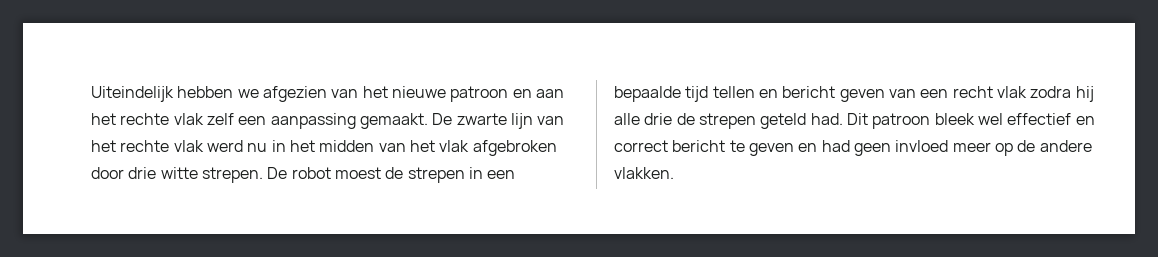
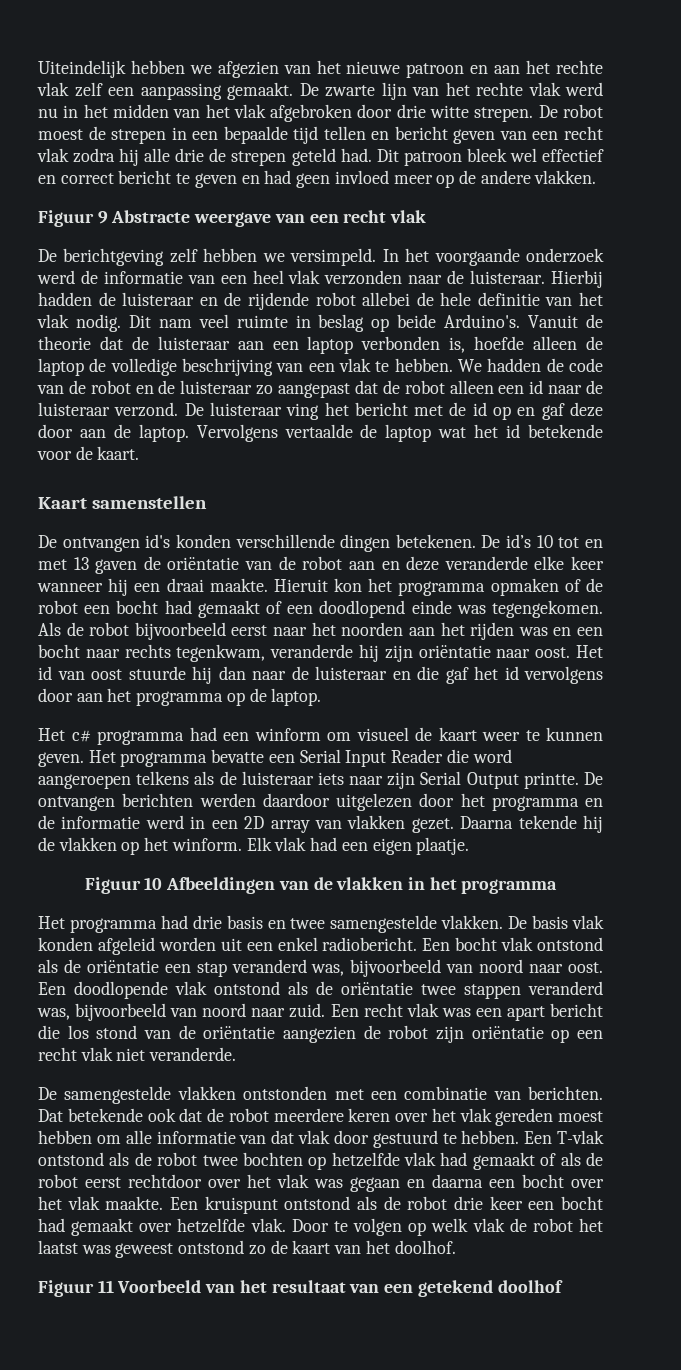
(674, 173) none -> [38,210,427,227] [38,248,605,266] [37,270,604,288] [38,292,603,310] [37,314,603,332] [38,336,603,354] [38,358,603,376] [37,380,604,398] [38,402,604,420] [38,424,604,442] [37,446,140,460] [38,496,208,509] [38,534,603,552] [38,556,605,574] [37,578,603,596] [38,600,603,618] [38,622,604,640] [38,644,603,662] [38,666,603,684] [38,688,322,706] [38,727,603,745] [38,749,512,767] [38,771,603,789] [38,793,603,811] [38,815,603,833] [38,837,470,855] [84,877,558,894] [38,915,605,933] [38,937,603,955] [38,959,604,977] [38,981,603,999] [37,1003,603,1021] [38,1025,603,1043] [38,1047,237,1061] [38,1086,603,1104] [38,1108,603,1126] [38,1130,604,1148] [38,1152,604,1170] [38,1174,604,1192] [38,1196,604,1214] [38,1218,603,1236] [38,1240,456,1258] [38,1280,563,1297] // Figuur 9 Abstracte weergave van een recht vlak // De berichtgeving zelf hebben we versimpeld. In het voorgaande onderzoek werd de informatie van een heel vlak verzonden naar de luisteraar. Hierbij hadden de luisteraar en de rijdende robot allebei de hele definitie van het vlak nodig. Dit nam veel ruimte in beslag op beide Arduino's. Vanuit de theorie dat de luisteraar aan een laptop verbonden is, hoefde alleen de laptop de volledige beschrijving van een vlak te hebben. We hadden de code van de robot en de luisteraar zo aangepast dat de robot alleen een id naar de luisteraar verzond. De luisteraar ving het bericht met de id op en gaf deze door aan de laptop. Vervolgens vertaalde de laptop wat het id betekende voor de kaart. // Kaart samenstellen // De ontvangen id's konden verschillende dingen betekenen. De id’s 10 tot en met 13 gaven de oriëntatie van de robot aan en deze veranderde elke keer wanneer hij een draai maakte. Hieruit kon het programma opmaken of de robot een bocht had gemaakt of een doodlopend einde was tegengekomen. Als de robot bijvoorbeeld eerst naar het noorden aan het rijden was en een bocht naar rechts tegenkwam, veranderde hij zijn oriëntatie naar oost. Het id van oost stuurde hij dan naar de luisteraar en die gaf het id vervolgens door aan het programma op de laptop. // Het c# programma had een winform om visueel de kaart weer te kunnen geven. Het programma bevatte een Serial Input Reader die word aangeroepen telkens als de luisteraar iets naar zijn Serial Output printte. De ontvangen berichten werden daardoor uitgelezen door het programma en de informatie werd in een 2D array van vlakken gezet. Daarna tekende hij de vlakken op het winform. Elk vlak had een eigen plaatje. // Figuur 10 Afbeeldingen van de vlakken in het programma // Het programma had drie basis en twee samengestelde vlakken. De basis vlak konden afgeleid worden uit een enkel radiobericht. Een bocht vlak ontstond als de oriëntatie een stap veranderd was, bijvoorbeeld van noord naar oost. Een doodlopende vlak ontstond als de oriëntatie twee stappen veranderd was, bijvoorbeeld van noord naar zuid. Een recht vlak was een apart bericht die los stond van de oriëntatie aangezien de robot zijn oriëntatie op een recht vlak niet veranderde. // De samengestelde vlakken ontstonden met een combinatie van berichten. Dat betekende ook dat de robot meerdere keren over het vlak gereden moest hebben om alle informatie van dat vlak door gestuurd te hebben. Een T-vlak ontstond als de robot twee bochten op hetzelfde vlak had gemaakt of als de robot eerst rechtdoor over het vlak was gegaan en daarna een bocht over het vlak maakte. Een kruispunt ontstond als de robot drie keer een bocht had gemaakt over hetzelfde vlak. Door te volgen op welk vlak de robot het laatst was geweest ontstond zo de kaart van het doolhof. // Figuur 11 Voorbeeld van het resultaat van een getekend doolhof

